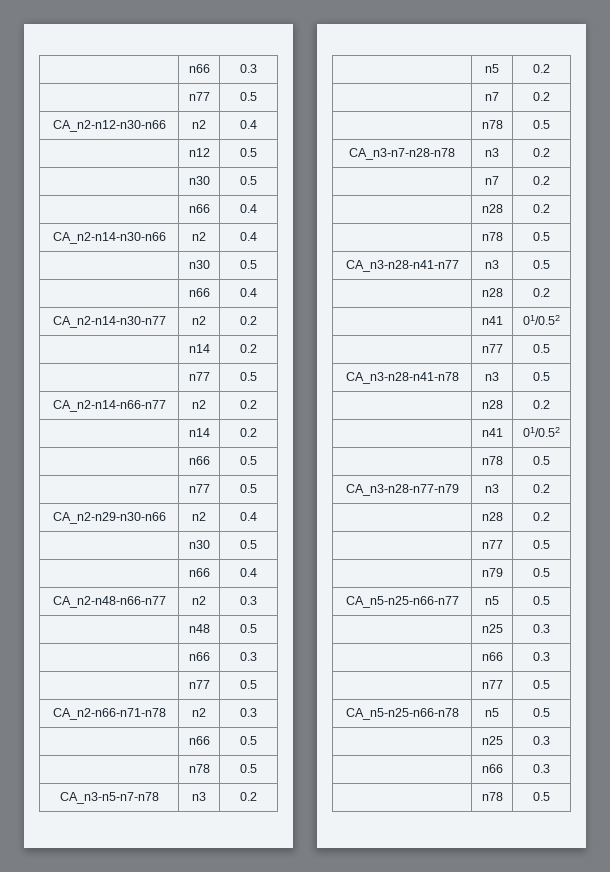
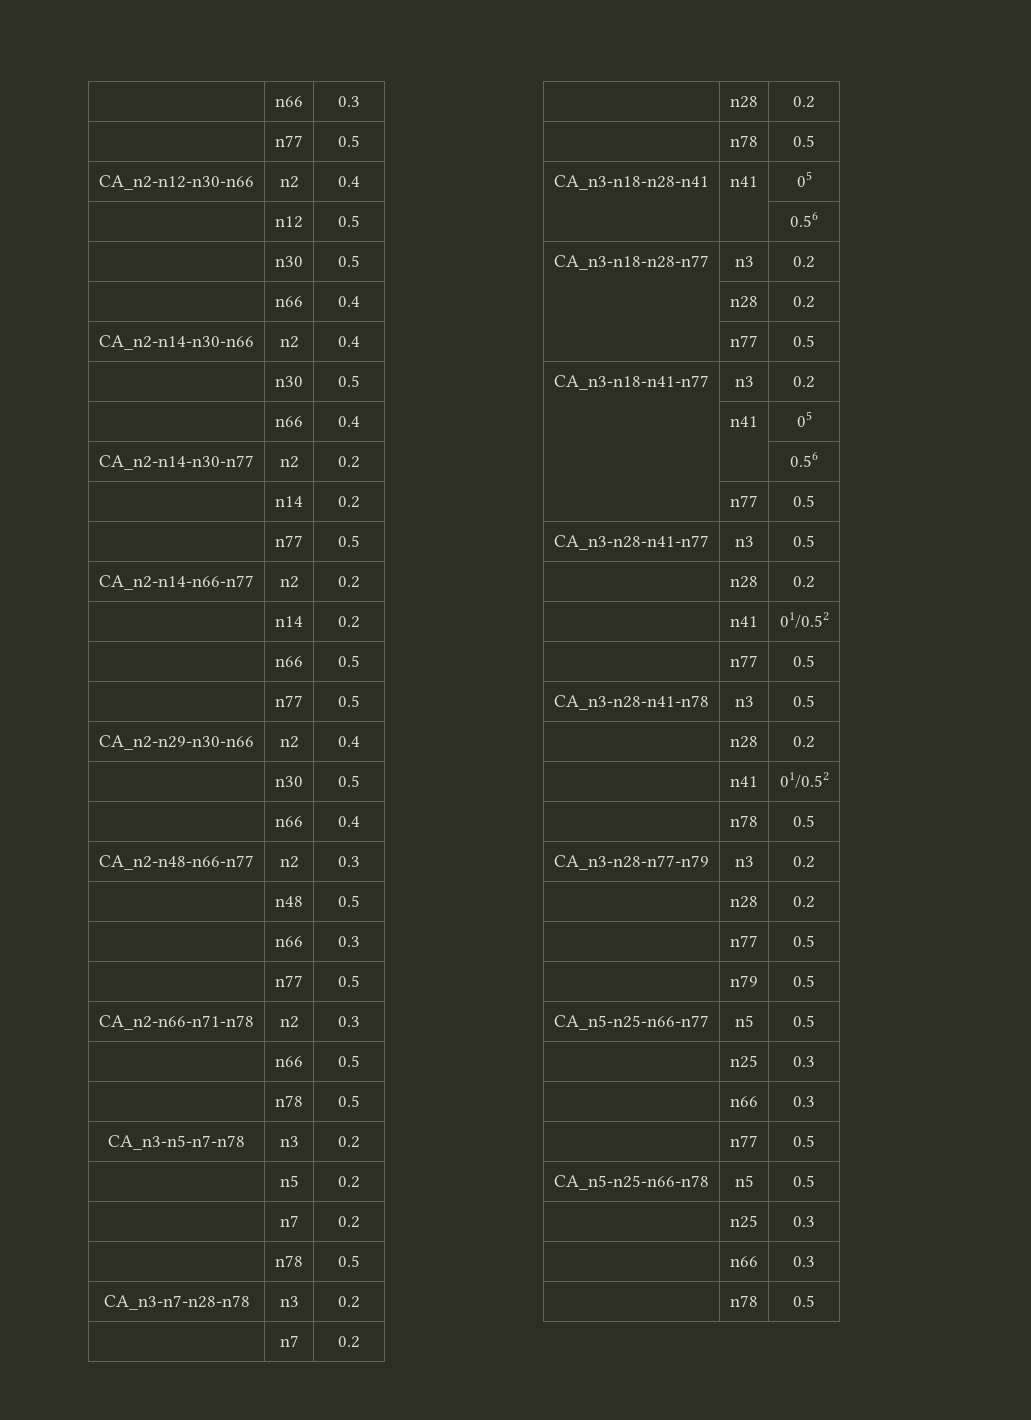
(550, 236) none -> [554,175,709,190] [730,176,758,187] [796,171,812,187] [790,212,818,227] [554,255,709,270] [734,256,754,267] [793,256,815,268] [730,296,758,308] [793,296,815,308] [730,335,758,347] [793,335,815,347] [554,375,709,390] [734,376,754,387] [793,376,815,388] [730,416,758,427] [796,411,812,427] [790,452,818,467] [730,495,758,507] [793,495,815,507] // CA_n3-n18-n28-n41 | n41 | 05 // | | 0.56 // CA_n3-n18-n28-n77 | n3 | 0.2 // | n28 | 0.2 // | n77 | 0.5 // CA_n3-n18-n41-n77 | n3 | 0.2 // | n41 | 05 // | | 0.56 // | n77 | 0.5

